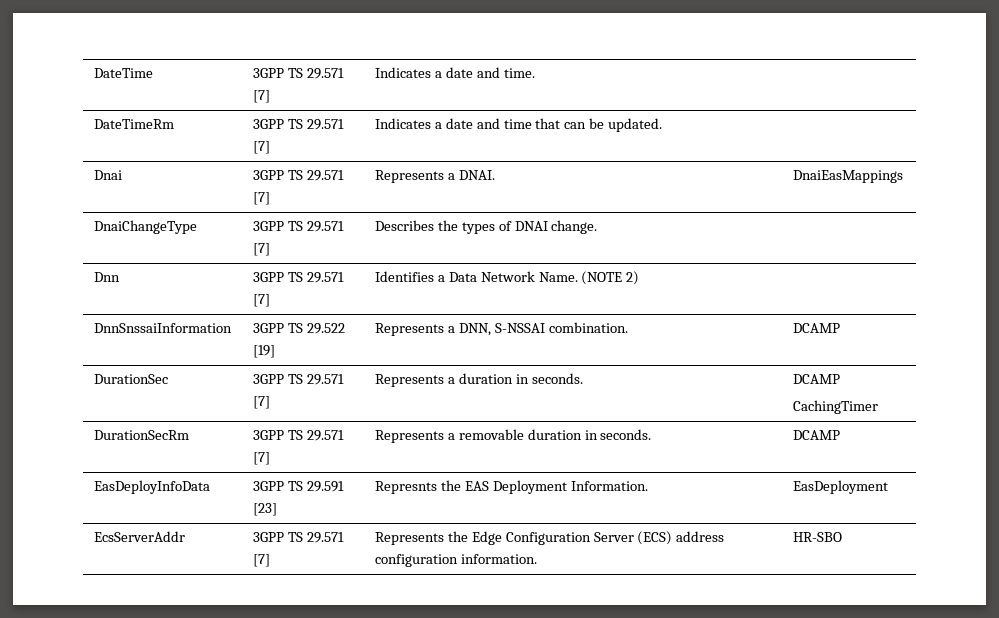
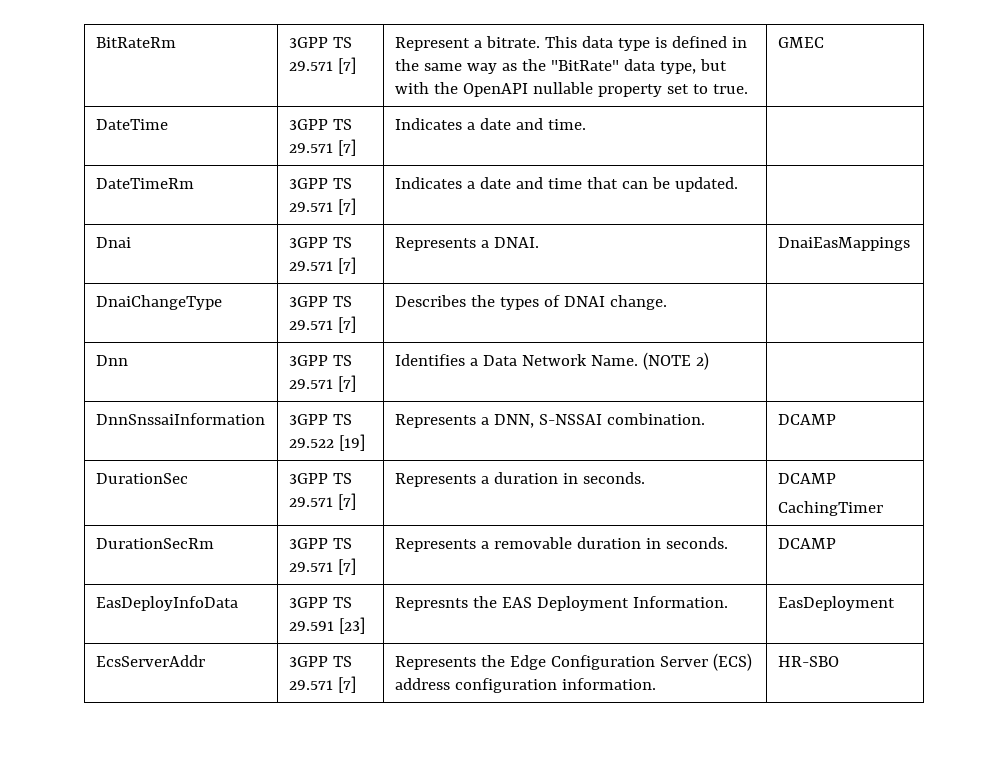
(93, 73) none -> [95,37,176,48] [288,37,352,48] [288,57,356,74] [394,36,747,51] [394,59,727,74] [394,82,748,97] [777,37,824,48] BitRateRm | 3GPP TS 29.571 [7] | Represent a bitrate. This data type is defined in the same way as the "BitRate" data type, but with the OpenAPI nullable property set to true. | GMEC //

